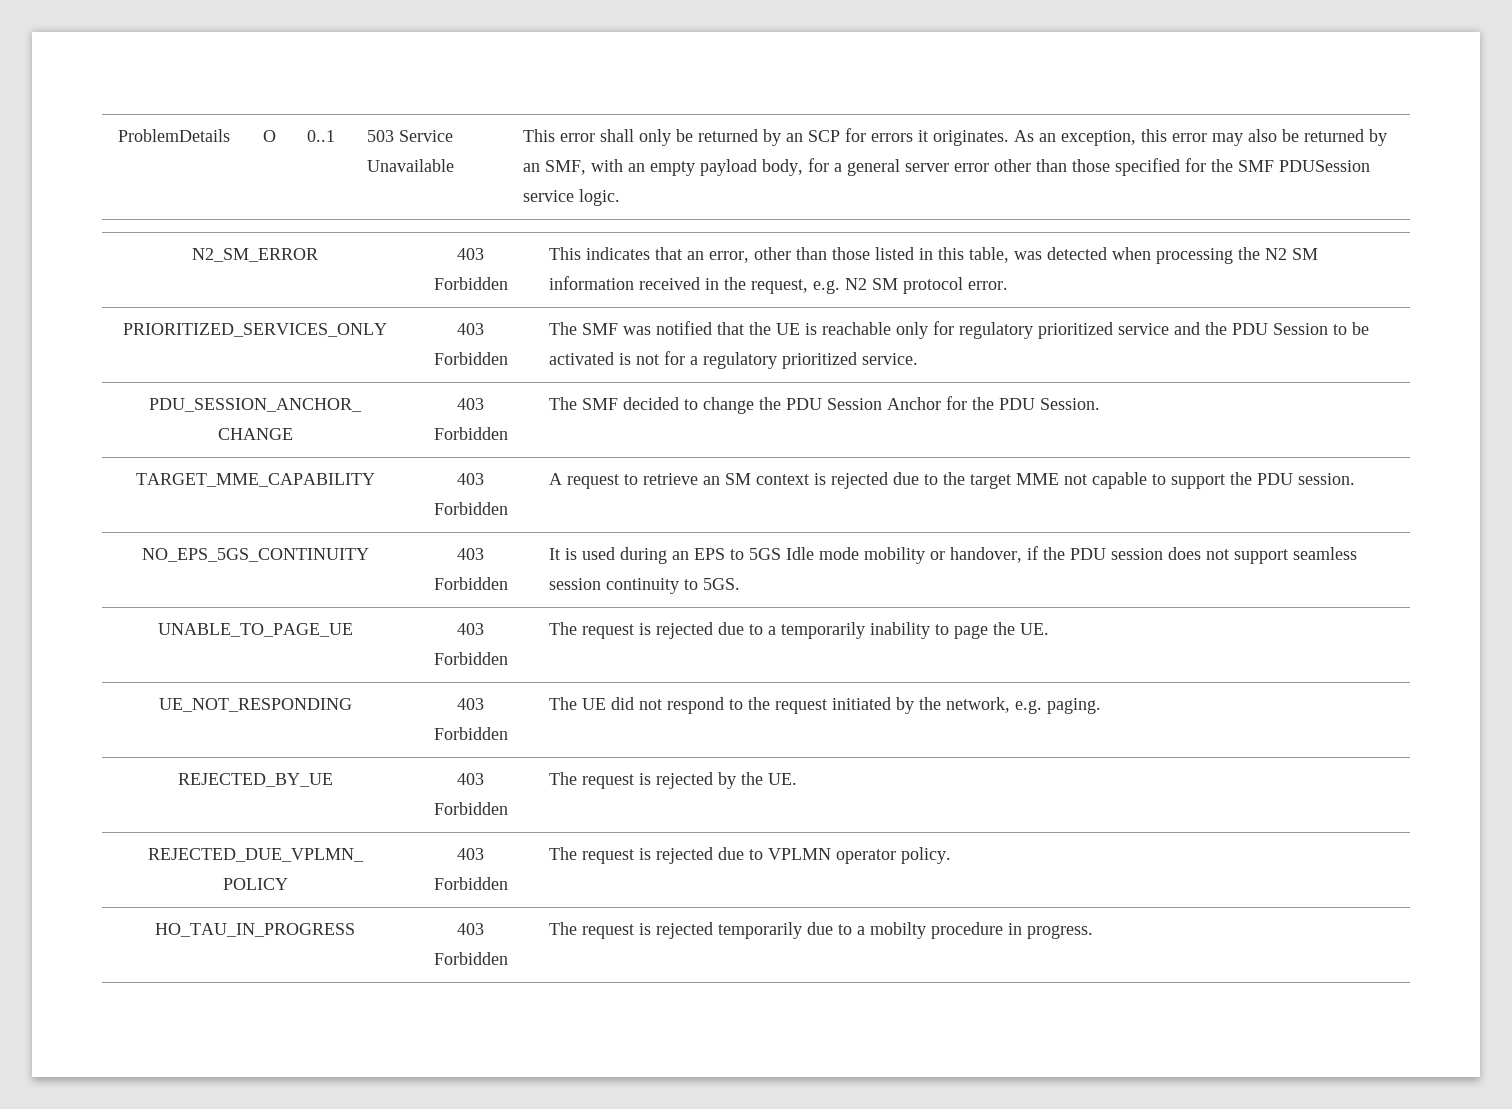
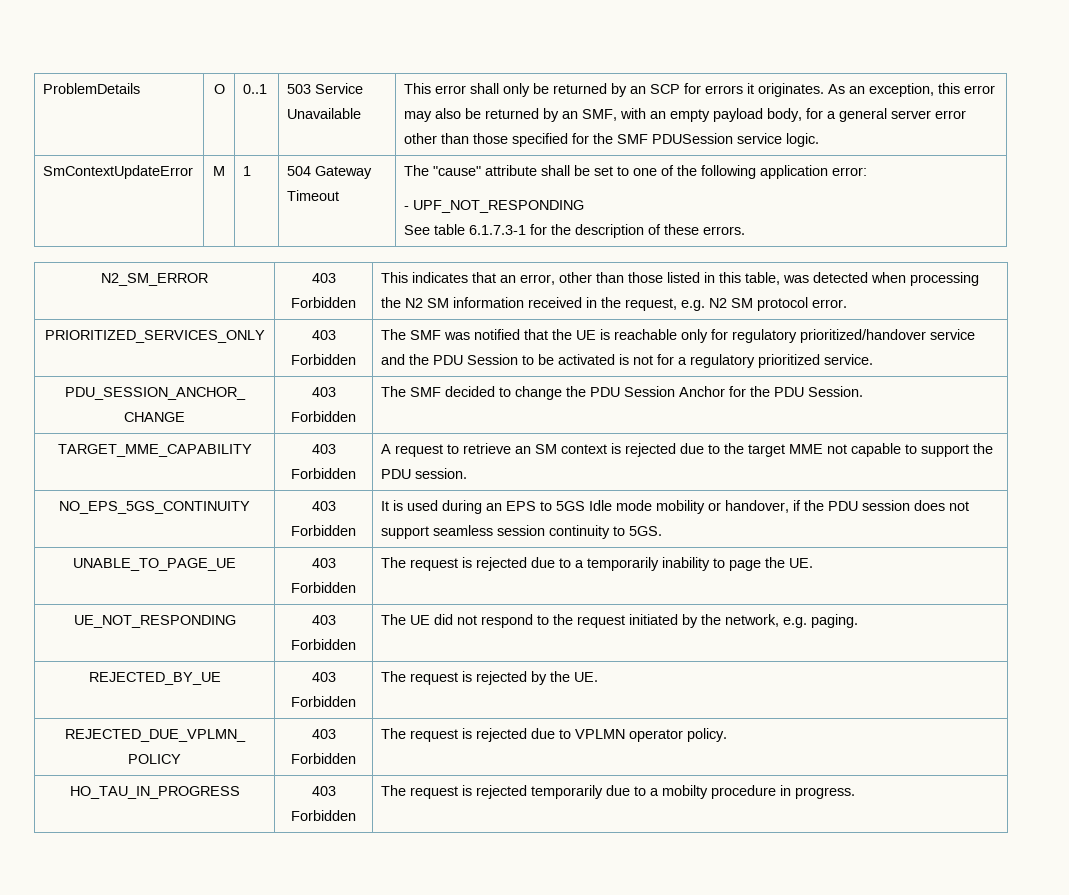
(620, 197) none -> [43,165,194,179] [213,166,225,176] [243,166,252,176] [287,166,373,179] [287,190,340,201] [404,165,868,179] [404,200,585,213] [404,224,746,238] // SmContextUpdateError | M | 1 | 504 Gateway Timeout | The "cause" attribute shall be set to one of the following application error: // - UPF_NOT_RESPONDING // See table 6.1.7.3-1 for the description of these errors.
[1037,322,1113,339] prioritized -> [800,329,927,343] prioritized/handover

